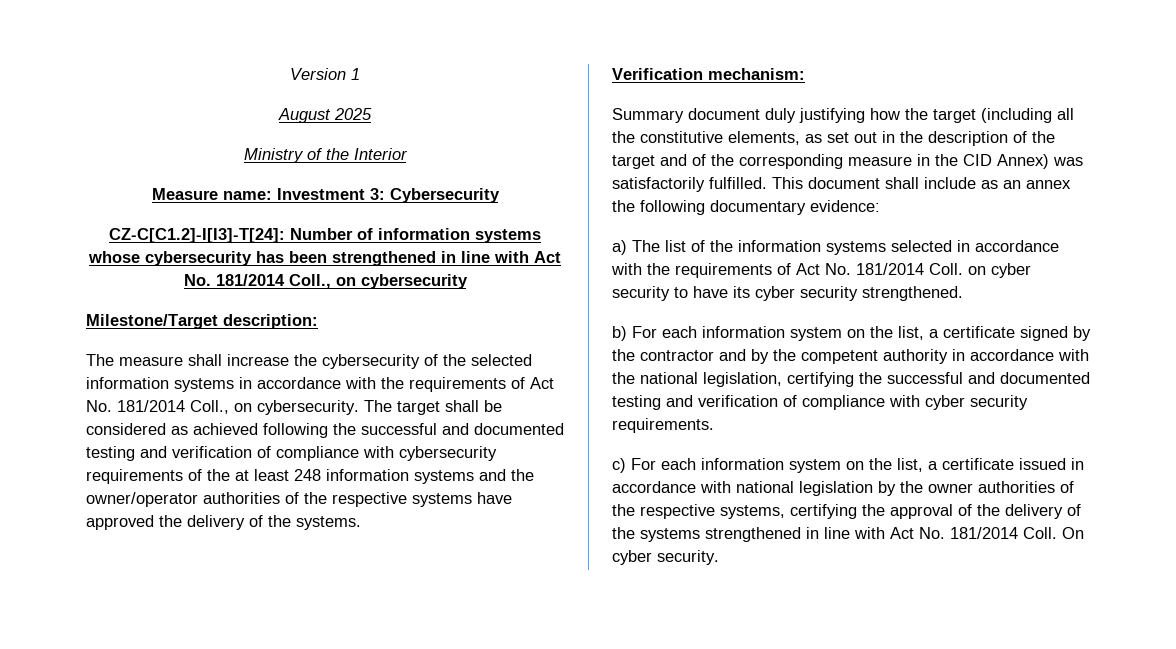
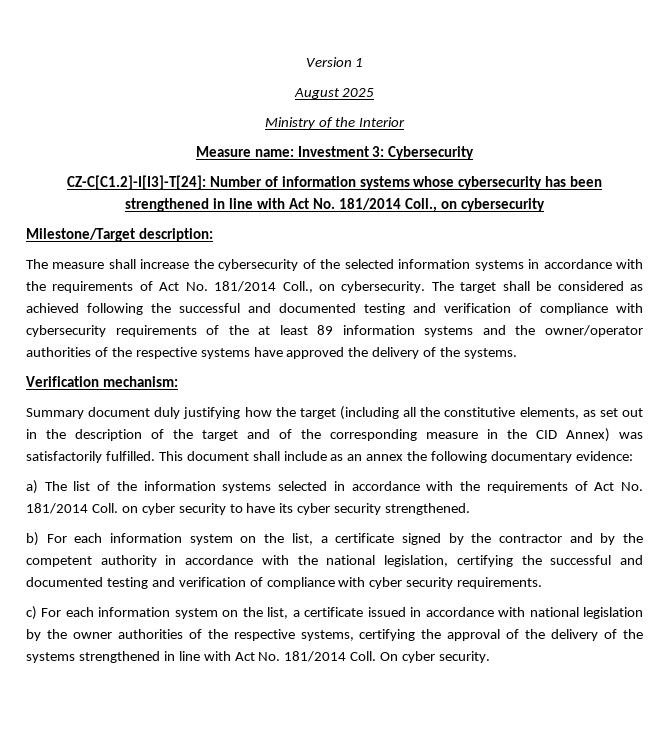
[294,469,321,481] 248 -> [317,325,334,335] 89

